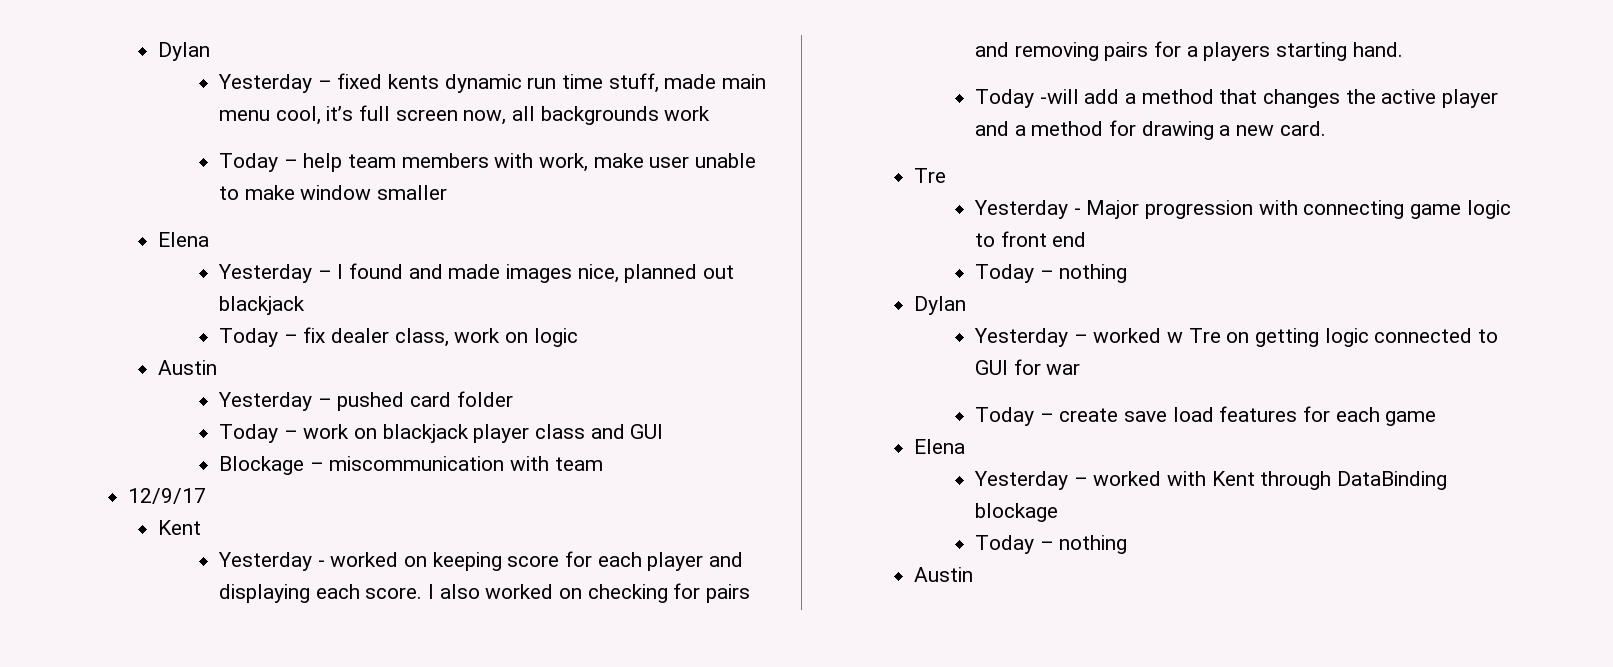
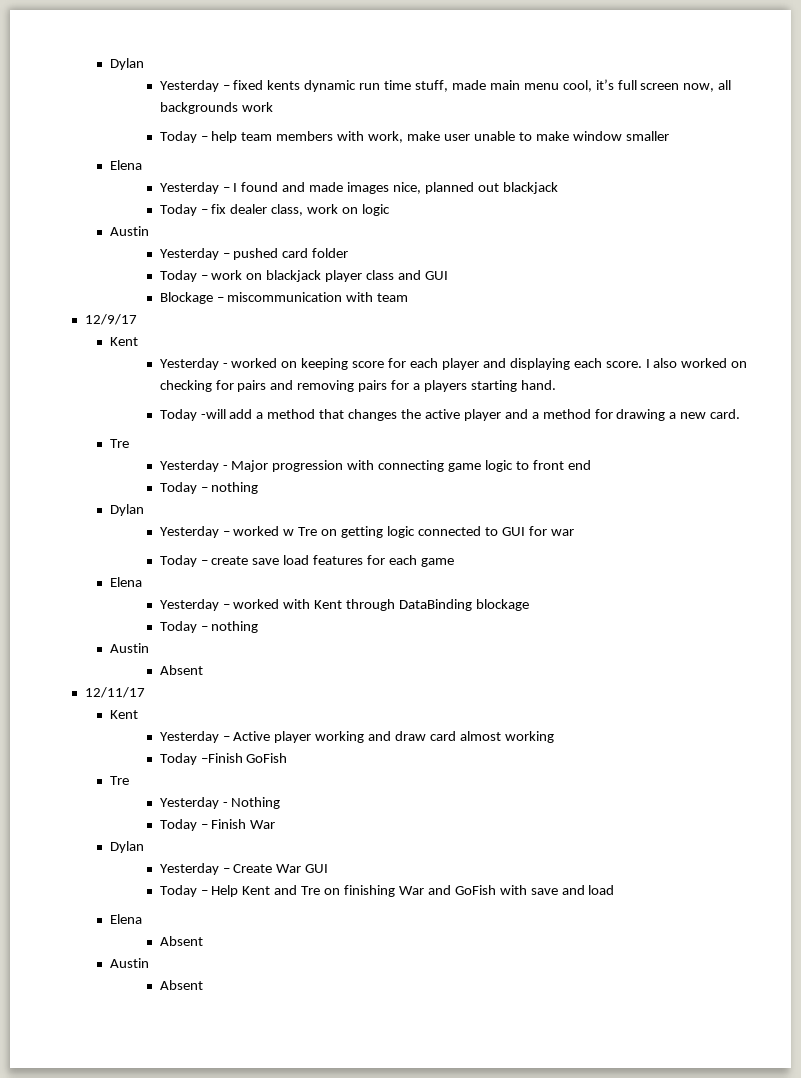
(973, 574) none -> [159,665,203,675] [84,687,145,698] [109,710,138,719] [159,731,554,743] [159,753,288,765] [109,776,129,785] [159,797,281,809] [159,819,276,831] [109,841,144,853] [159,863,329,875] [159,885,615,897] [109,914,142,924] [159,936,203,946] [109,958,149,968] [159,980,203,990] // Absent // 12/11/17 // Kent // Yesterday – Active player working and draw card almost working // Today –Finish GoFish // Tre // Yesterday - Nothing // Today – Finish War // Dylan // Yesterday – Create War GUI // Today – Help Kent and Tre on finishing War and GoFish with save and load // Elena // Absent // Austin // Absent

